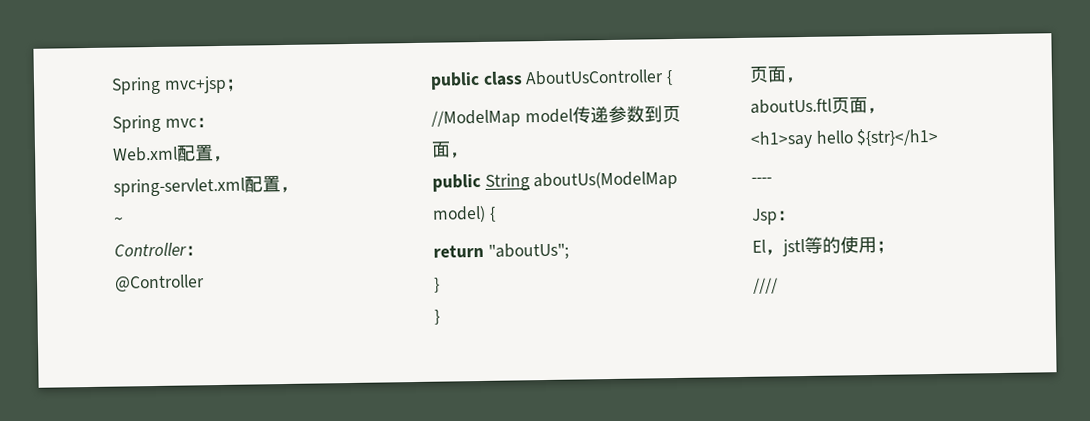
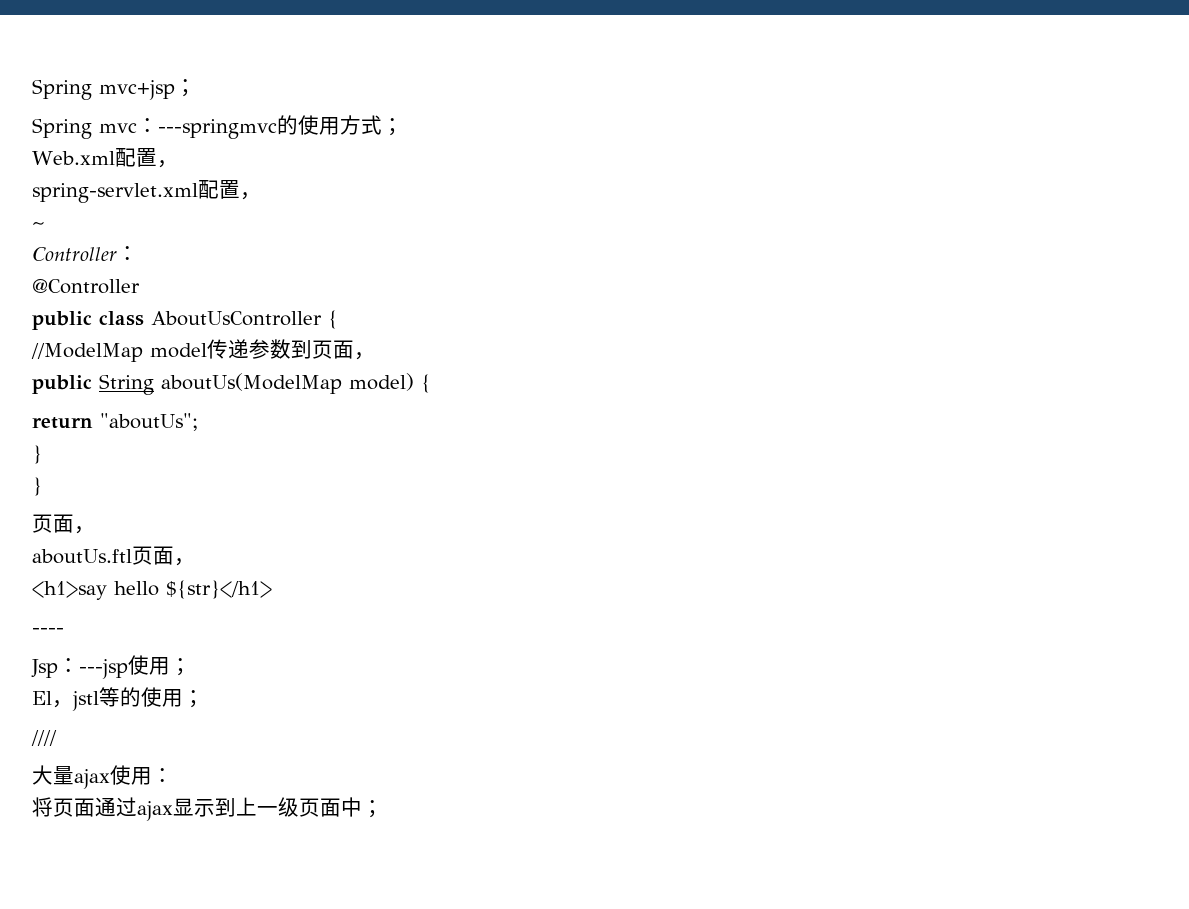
(215, 122) none -> [158,115,403,139] ---springmvc的使用方式；
(796, 215) none -> [79,655,191,679] ---jsp使用；
(778, 285) none -> [32,765,173,789] [32,797,383,821] // 大量ajax使用： // 将页面通过ajax显示到上一级页面中；

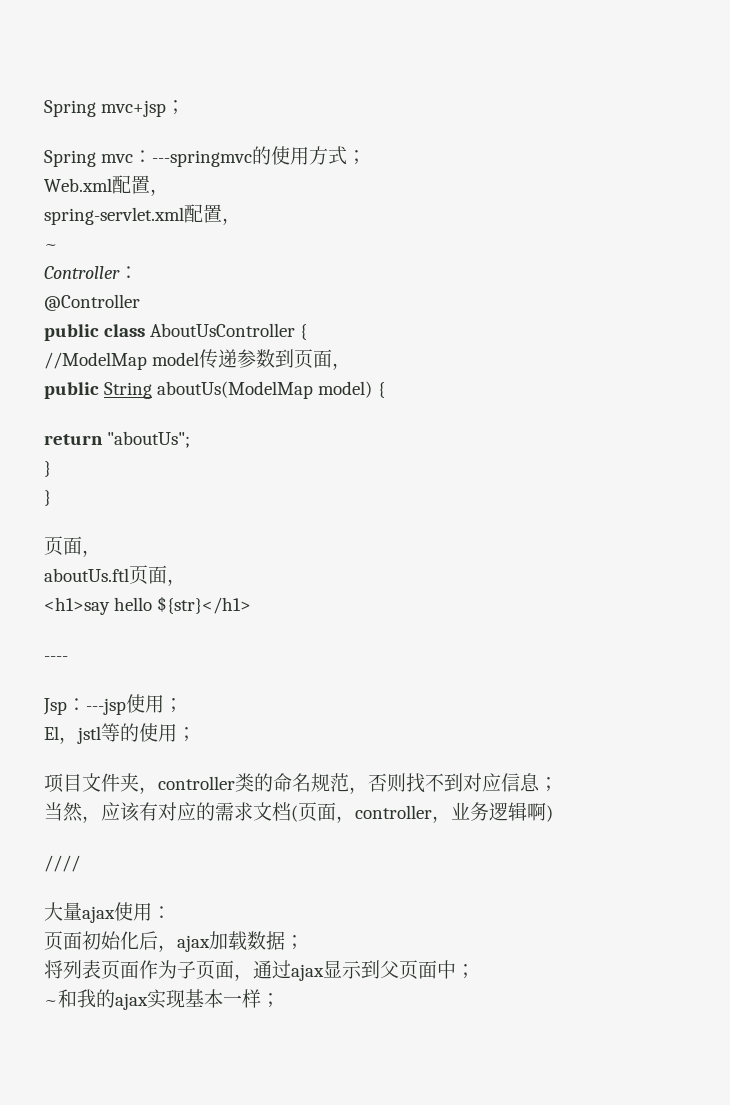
(204, 699) none -> [44,773,558,794] [44,802,553,823] // 项目文件夹，controller类的命名规范，否则找不到对应信息； // 当然，应该有对应的需求文档(页面，controller，业务逻辑啊)
[32,797,95,817] 将页面 -> [44,931,304,952] [44,960,253,981] 页面初始化后，ajax加载数据； // 将列表页面作为子页面，
[236,797,299,817] 上一级 -> [380,961,399,979] 父
(383, 809) none -> [44,989,280,1010] // ~和我的ajax实现基本一样；

